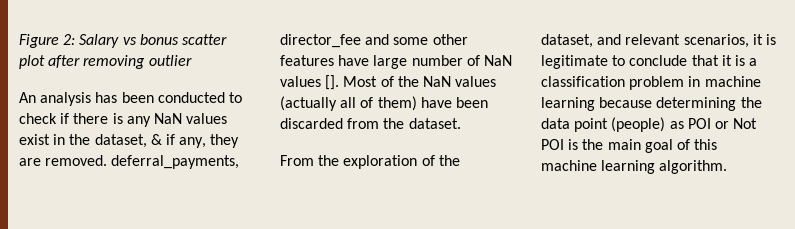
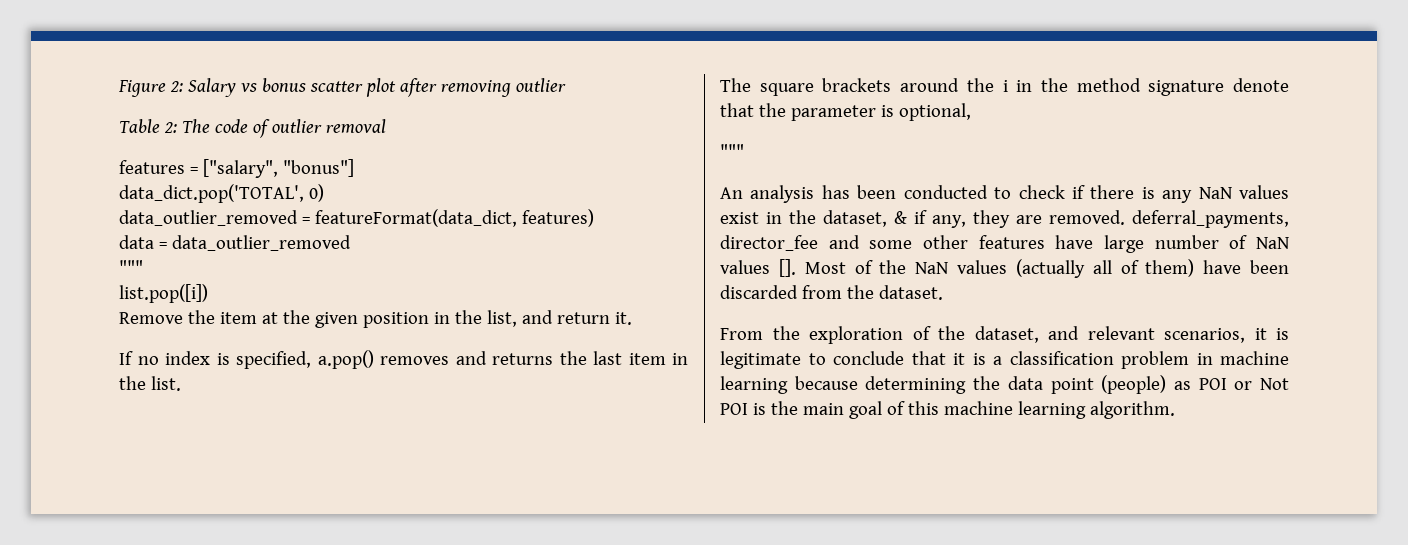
(192, 60) none -> [119,119,386,138] [119,159,354,178] [119,184,324,203] [119,209,594,227] [119,235,351,251] [119,260,143,274] [119,284,208,303] [119,310,632,328] [119,350,688,369] [119,376,181,391] [720,78,1289,96] [720,103,971,121] [720,144,744,158] // Table 2: The code of outlier removal // features = ["salary", "bonus"] // data_dict.pop('TOTAL', 0) // data_outlier_removed = featureFormat(data_dict, features) // data = data_outlier_removed // """ // list.pop([i]) // Remove the item at the given position in the list, and return it. // If no index is specified, a.pop() removes and returns the last item in the list. // The square brackets around the i in the method signature denote that the parameter is optional, // """

